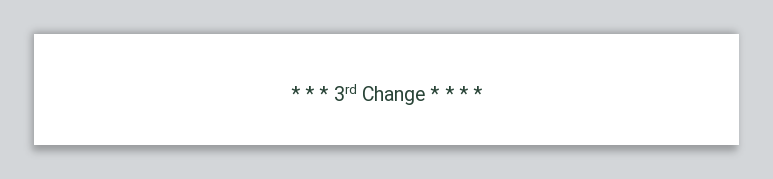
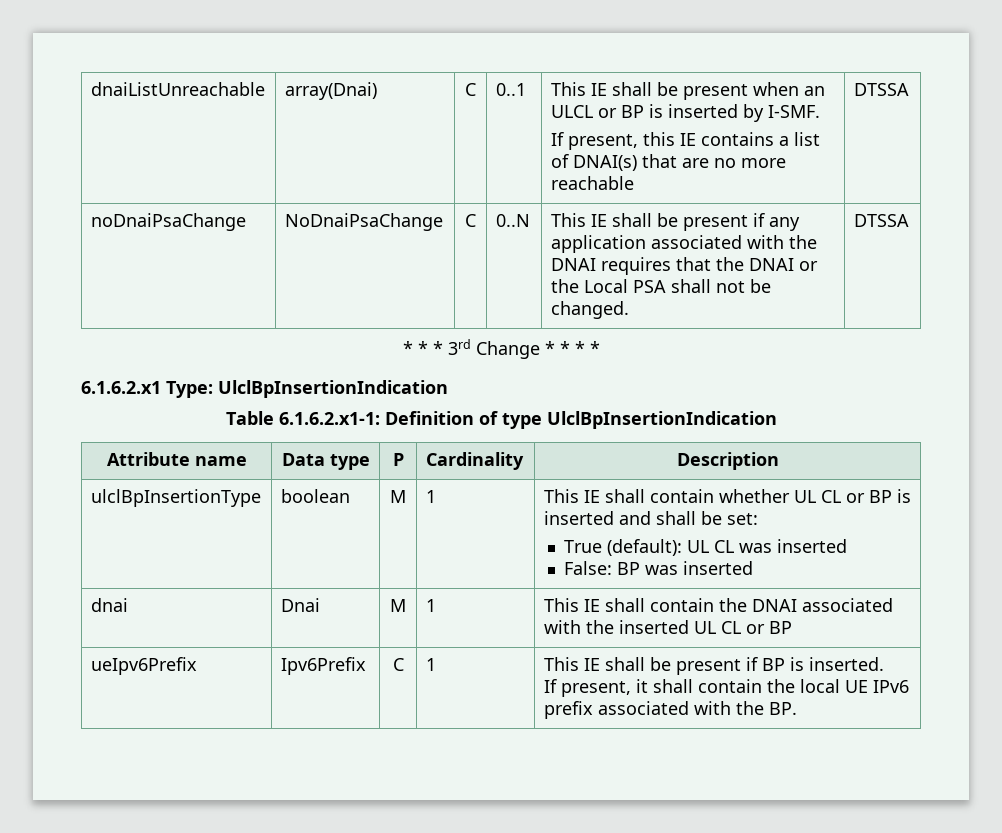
(290, 93) none -> [90,82,265,96] [284,82,377,100] [465,83,476,96] [495,83,526,96] [550,82,825,100] [550,104,820,122] [550,132,820,150] [550,154,786,171] [550,176,634,190] [853,83,909,96] [90,213,246,231] [284,213,443,231] [465,214,476,227] [495,214,530,227] [550,213,800,231] [550,235,817,253] [550,257,818,275] [550,279,771,293] [550,301,629,319] [853,214,909,227] dnaiListUnreachable | array(Dnai) | C | 0..1 | This IE shall be present when an ULCL or BP is inserted by I-SMF. // If present, this IE contains a list of DNAI(s) that are no more reachable | DTSSA // noDnaiPsaChange | NoDnaiPsaChange | C | 0..N | This IE shall be present if any application associated with the DNAI requires that the DNAI or the Local PSA shall not be changed. | DTSSA //
(483, 93) none -> [81,380,448,398] [225,411,777,429] [106,452,247,466] [281,453,370,470] [392,453,404,466] [425,452,524,470] [676,452,779,470] [90,489,261,507] [280,489,350,503] [390,490,406,503] [425,490,436,503] [543,489,911,503] [543,511,758,525] [563,539,847,556] [563,561,753,575] [90,598,128,612] [280,598,320,612] [390,599,406,612] [425,599,436,612] [543,598,893,612] [543,620,792,634] [90,657,197,675] [280,657,366,675] [392,658,404,671] [425,658,436,671] [543,657,884,675] [543,679,909,697] [543,701,797,719] // 6.1.6.2.x1 Type: UlclBpInsertionIndication // Table 6.1.6.2.x1-1: Definition of type UlclBpInsertionIndication // Attribute name | Data type | P | Cardinality | Description // ulclBpInsertionType | boolean | M | 1 | This IE shall contain whether UL CL or BP is inserted and shall be set: // True (default): UL CL was inserted // False: BP was inserted // dnai | Dnai | M | 1 | This IE shall contain the DNAI associated with the inserted UL CL or BP // ueIpv6Prefix | Ipv6Prefix | C | 1 | This IE shall be present if BP is inserted. // If present, it shall contain the local UE IPv6 prefix associated with the BP.

